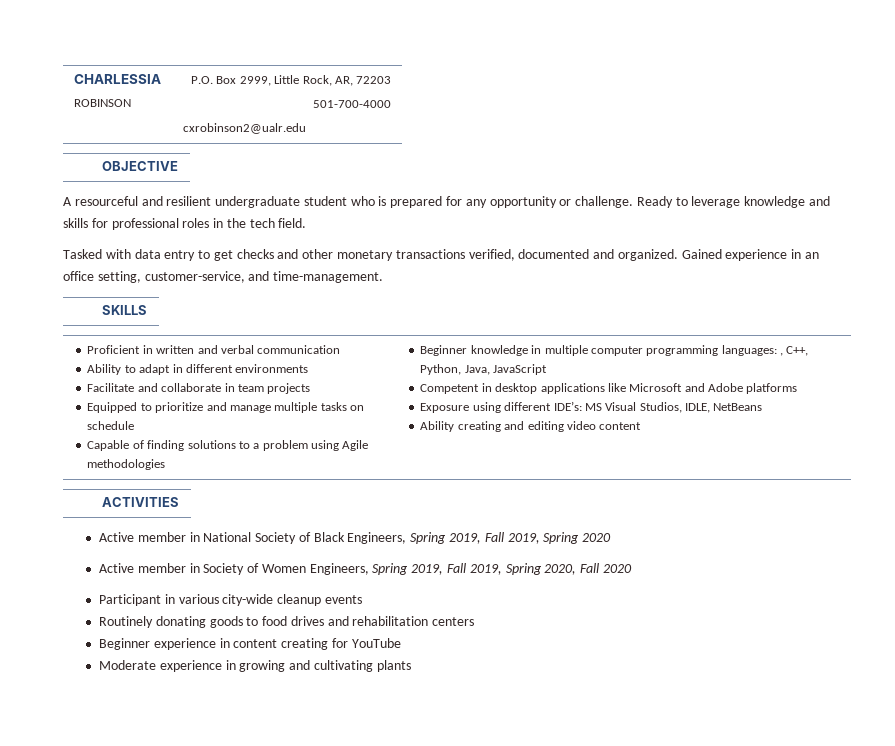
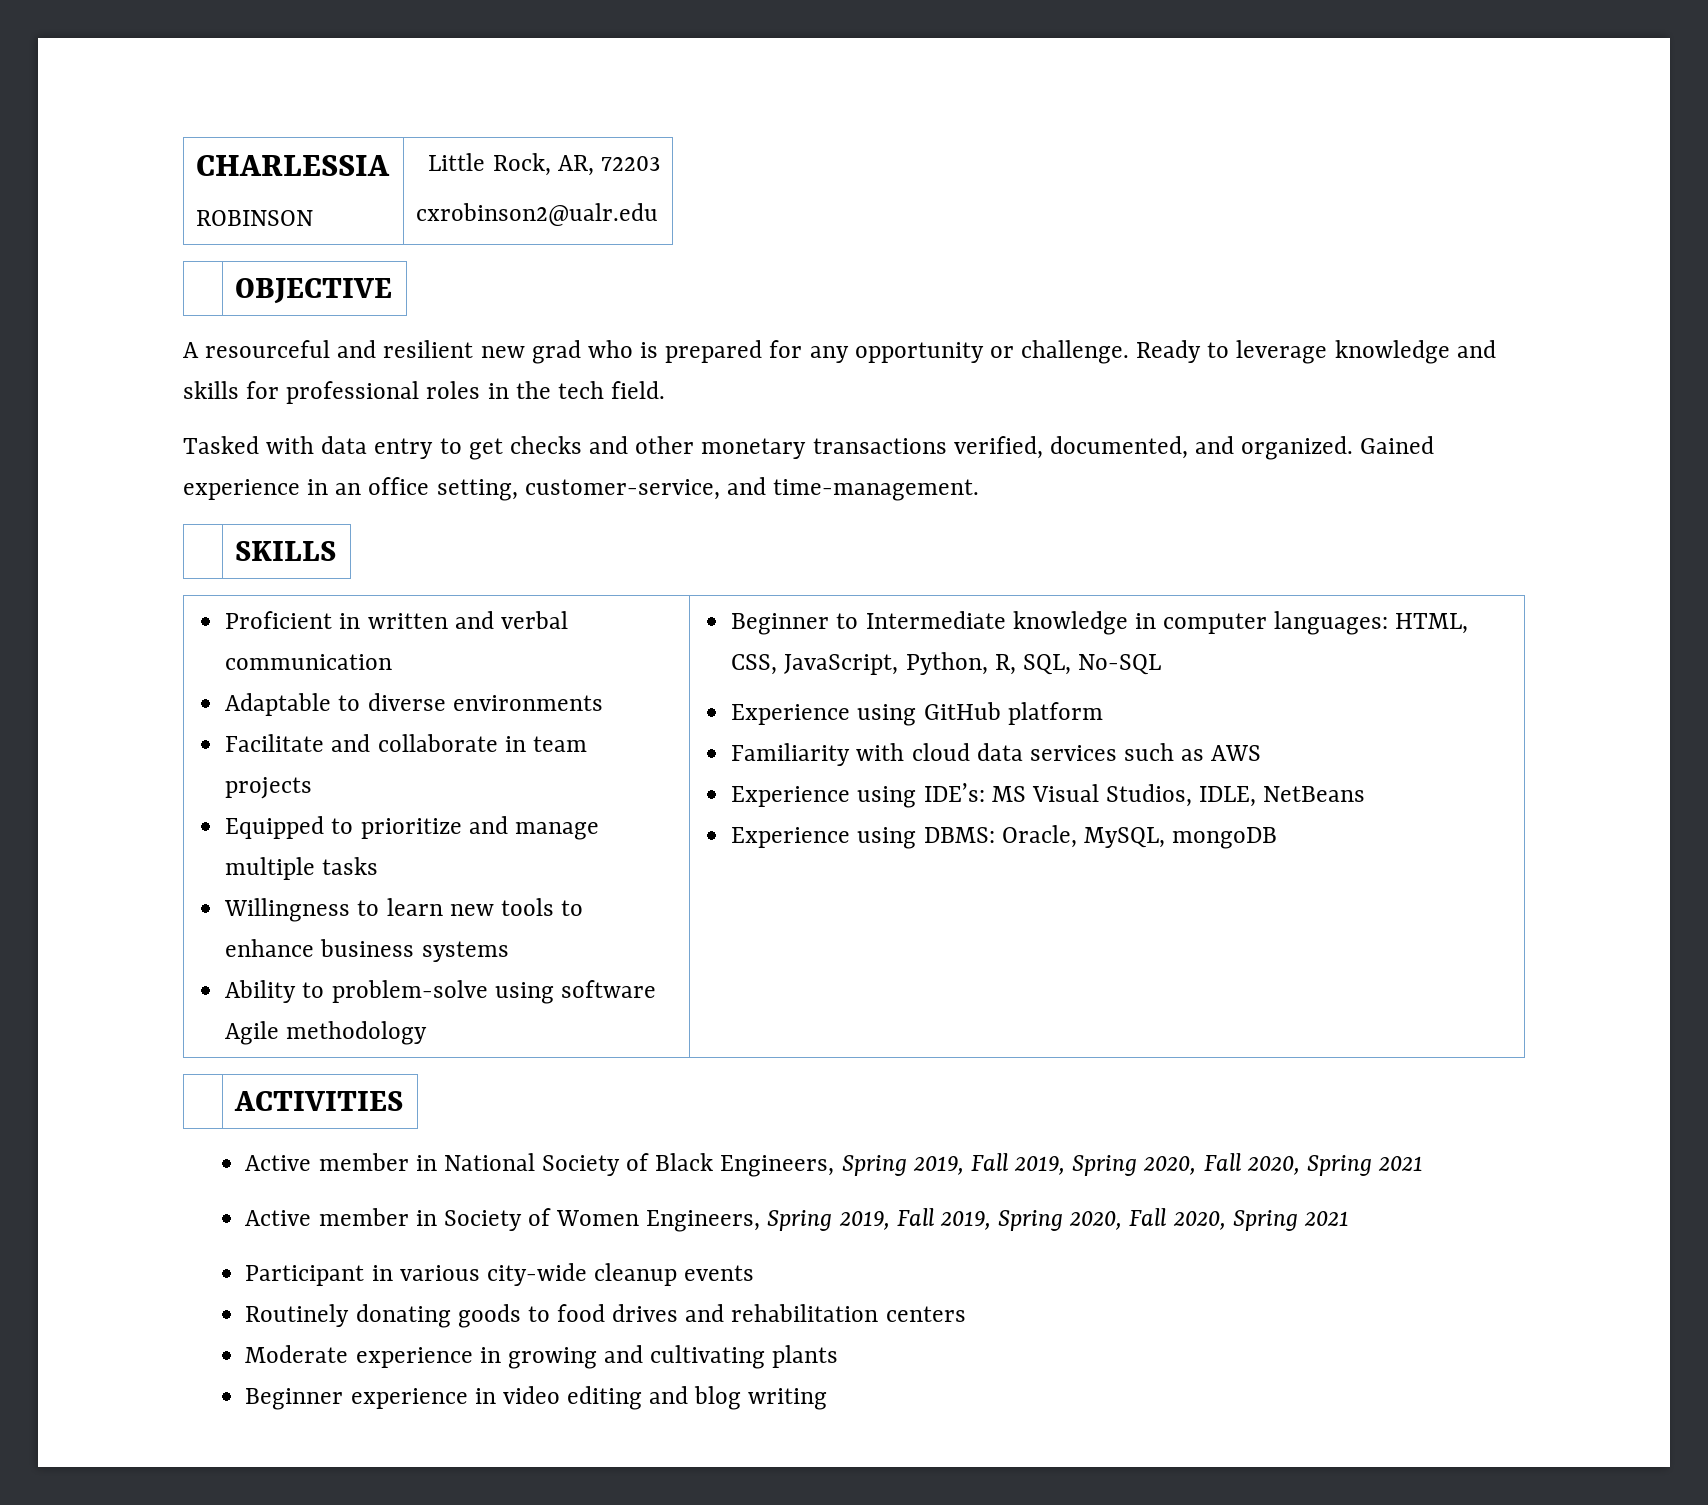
[191,76,271,86] P.O. Box 2999, -> (314, 218) none
[313,100,392,108] // 501-700-4000 -> (660, 163) none
[215,196,347,208] undergraduate student -> [480,340,581,364] new grad
[518,249,590,259] documented -> [1049,436,1188,459] documented,
[87,364,233,375] Ability to adapt in different -> [225,693,446,716] Adaptable to diverse
[350,405,365,411] [87,421,135,430] [87,440,369,451] [87,459,166,470] [420,345,809,356] [420,364,548,375] [420,383,798,394] [420,402,552,413] on schedule // Capable of finding solutions to a problem using Agile methodologies | Beginner knowledge in multiple computer programming languages: , C++, Python, Java, JavaScript // Competent in desktop applications like Microsoft and Adobe platforms // Exposure using different -> [224,898,584,922] [225,939,509,962] [225,980,656,1004] [225,1021,428,1045] [731,611,1469,635] [731,652,1162,675] [731,702,1103,726] [731,743,1262,766] [731,786,917,808] // Willingness to learn new tools to enhance business systems // Ability to problem-solve using software Agile methodology | Beginner to Intermediate knowledge in computer languages: HTML, CSS, JavaScript, Python, R, SQL, No-SQL // Experience using GitHub platform // Familiarity with cloud data services such as AWS // Experience using
[420,421,642,432] Ability creating and editing video content -> [731,825,1278,849] Experience using DBMS: Oracle, MySQL, mongoDB
[582,533,612,542] 2020 -> [1143,1153,1423,1176] 2020, Fall 2020, Spring 2021
[602,564,632,573] 2020 -> [1172,1210,1349,1231] 2020, Spring 2021
[99,638,401,650] // Beginner experience in content creating for YouTube -> (966, 1314) none
(411, 666) none -> [245,1386,828,1410] // Beginner experience in video editing and blog writing

